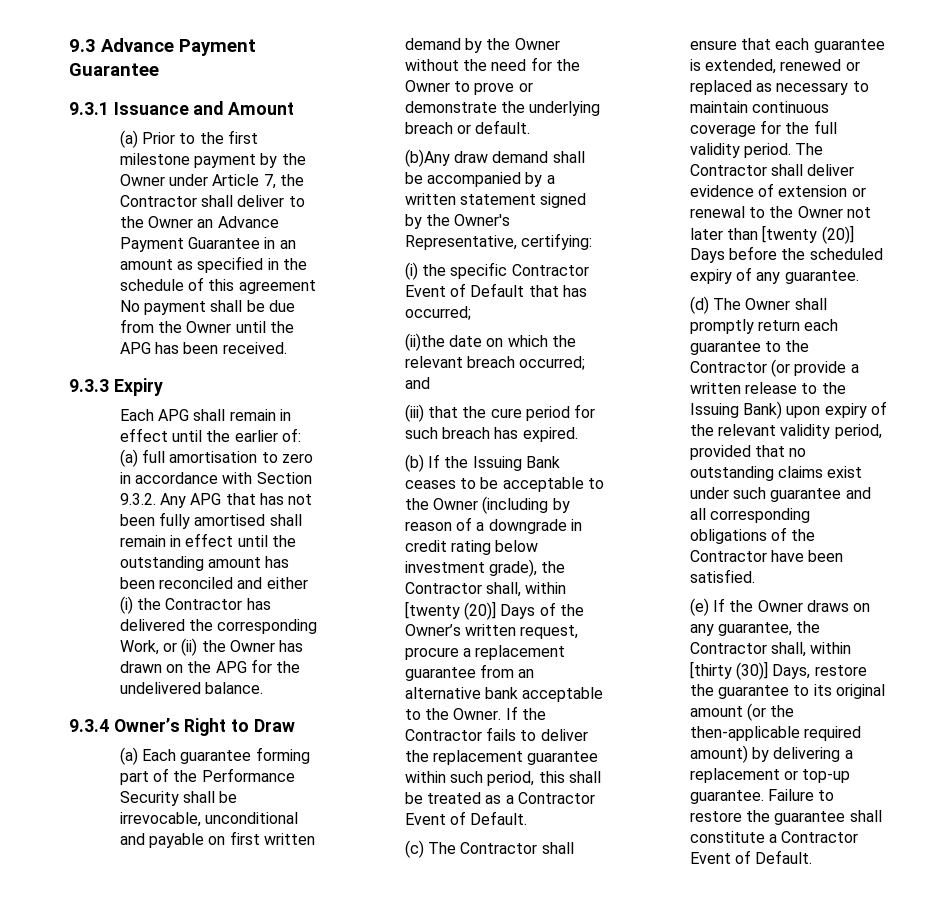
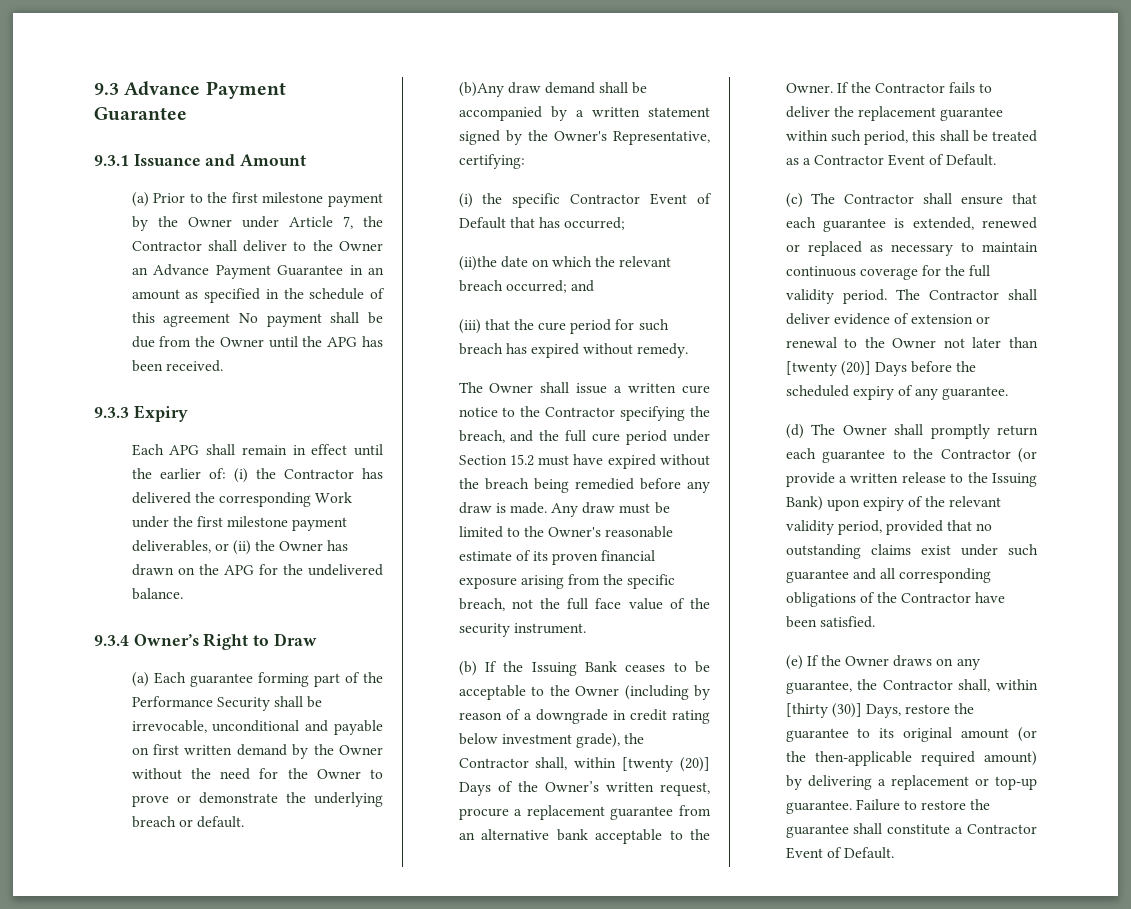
[119,449,313,467] [119,472,312,484] [119,493,313,508] [119,512,302,529] [119,533,296,547] [119,556,290,571] [119,577,308,589] (a) full amortisation to zero in accordance with Section 9.3.2. Any APG that has not been fully amortised shall remain in effect until the outstanding amount has been reconciled and either -> (226, 473) none
[119,640,159,655] Work, -> [315,492,353,503] [131,516,348,531] [131,540,211,553] Work under the first milestone payment deliverables,
[522,427,578,442] expired. -> [530,343,689,358] [458,382,710,394] [458,406,710,421] [458,430,710,445] [458,454,710,469] [458,478,710,493] [458,502,670,517] [458,526,674,538] [458,550,656,565] [458,574,676,589] [458,598,710,611] [458,623,586,637] expired without remedy. // The Owner shall issue a written cure notice to the Contractor specifying the breach, and the full cure period under Section 15.2 must have expired without the breach being remedied before any draw is made. Any draw must be limited to the Owner's reasonable estimate of its proven financial exposure arising from the specific breach, not the full face value of the security instrument.

